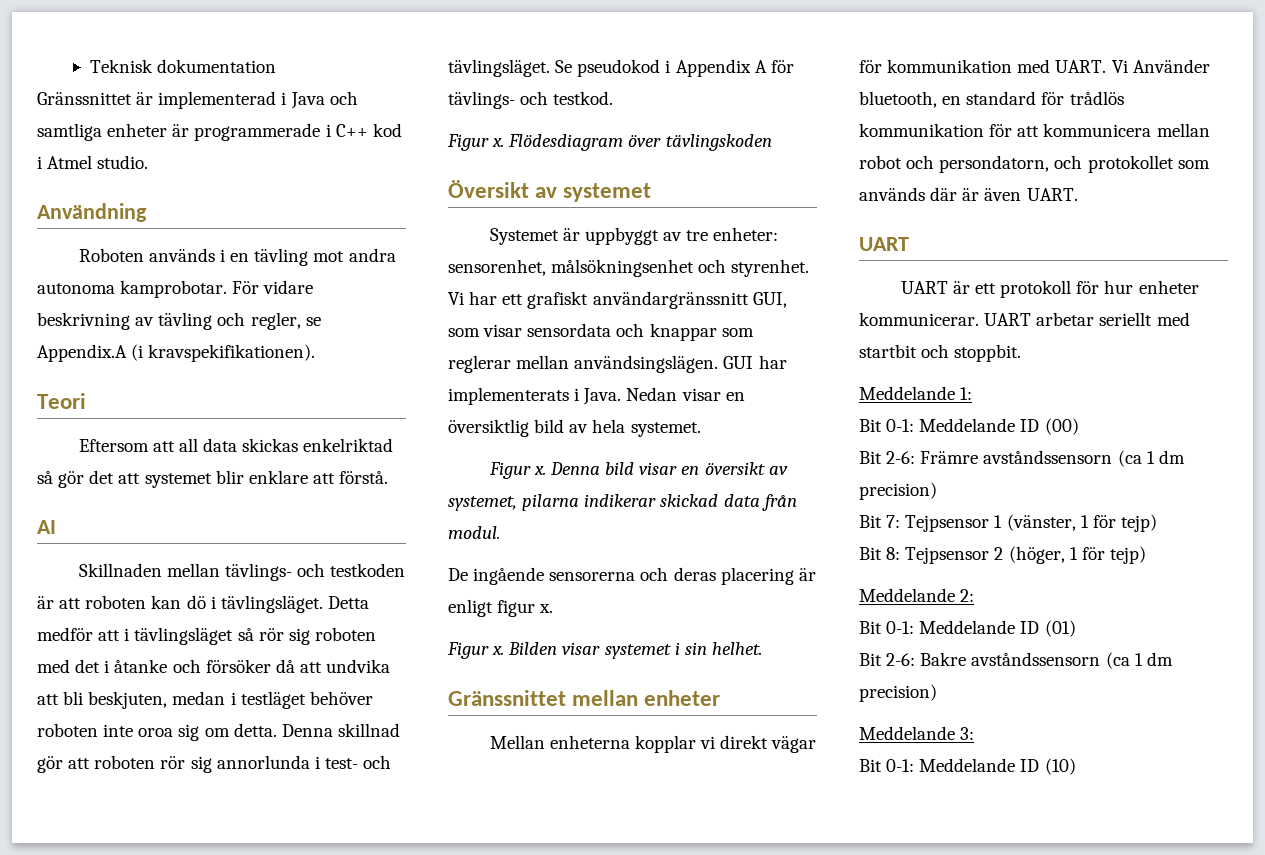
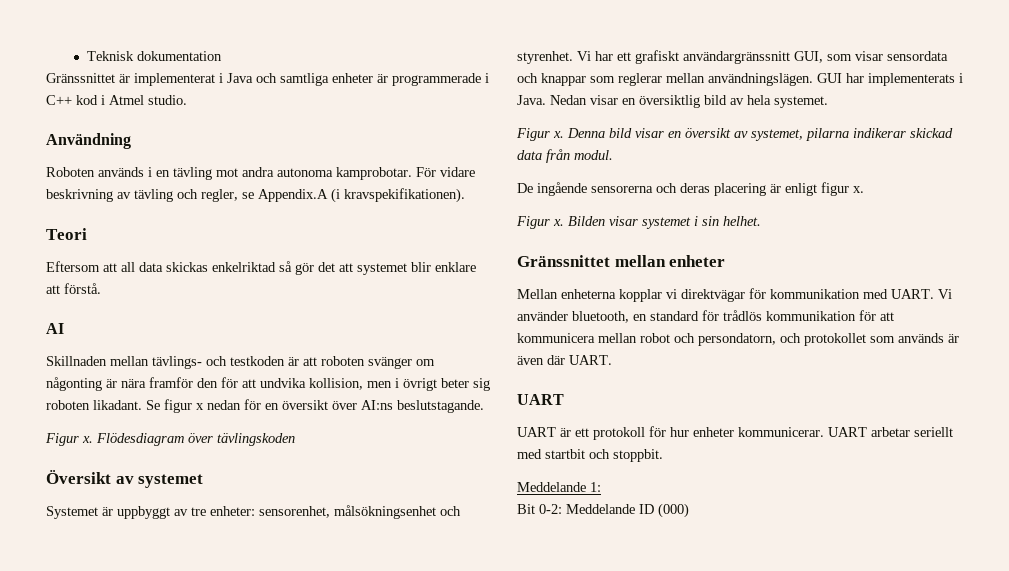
[158,91,277,109] implementerad -> [134,73,215,86] implementerat
[151,595,369,613] [37,627,376,645] [37,659,391,673] [37,691,373,709] [37,723,400,741] [37,755,392,773] [448,59,794,77] [448,91,614,109] kan dö i tävlingsläget. Detta medför att i tävlingsläget så rör sig roboten med det i åtanke och försöker då att undvika att bli beskjuten, medan i testläget behöver roboten inte oroa sig om detta. Denna skillnad gör att roboten rör sig annorlunda i test- och tävlingsläget. Se pseudokod i Appendix A för tävlings- och testkod. -> [368,357,435,369] [46,377,490,391] [46,399,484,413] svänger om någonting är nära framför den för att undvika kollision, men i övrigt beter sig roboten likadant. Se figur x nedan för en översikt över AI:ns beslutstagande.
[574,355,719,373] användsingslägen. -> [708,73,813,86] användningslägen.
[720,735,817,753] direkt vägar -> [681,289,745,302] direktvägar
[1132,59,1210,73] Använder -> [517,311,568,321] använder
[930,187,958,201] där -> (944, 338) none
(1022, 194) none -> [547,355,565,365] där
[886,418,1079,435] [859,450,1185,467] [859,482,937,500] [859,514,1157,532] [859,546,1146,564] [859,588,975,602] [859,620,1076,637] [859,652,1173,669] [859,684,937,702] [859,726,975,740] [859,758,1076,775] 0-1: Meddelande ID (00) // Bit 2-6: Främre avståndssensorn (ca 1 dm precision) // Bit 7: Tejpsensor 1 (vänster, 1 för tejp) // Bit 8: Tejpsensor 2 (höger, 1 för tejp) // Meddelande 2: // Bit 0-1: Meddelande ID (01) // Bit 2-6: Bakre avståndssensorn (ca 1 dm precision) // Meddelande 3: // Bit 0-1: Meddelande ID (10) -> [539,503,689,518] 0-2: Meddelande ID (000)

